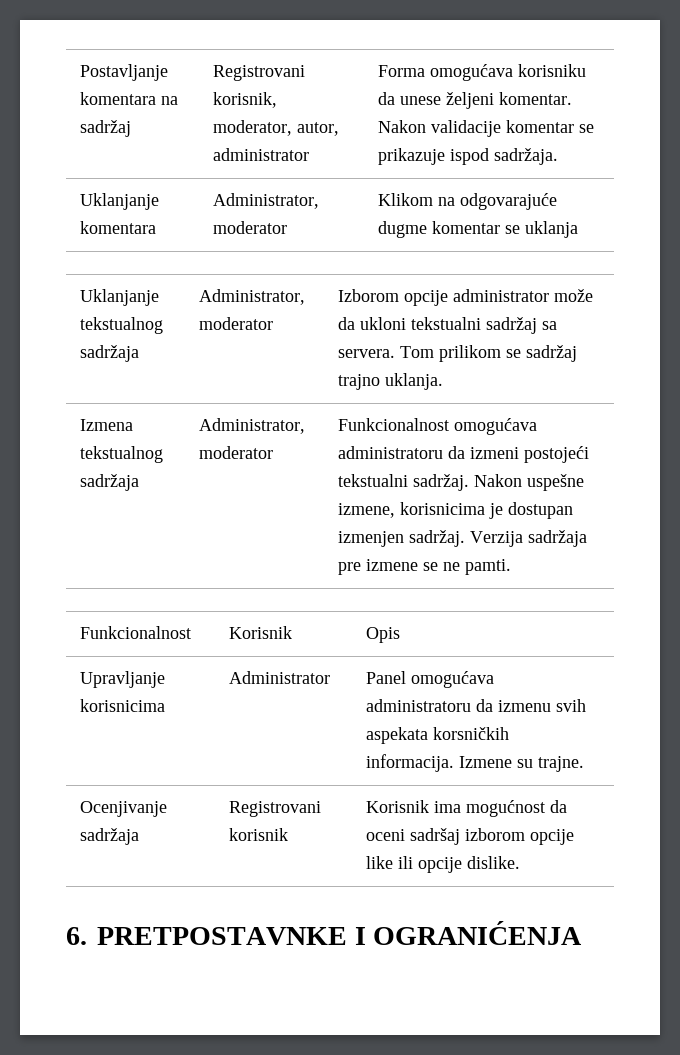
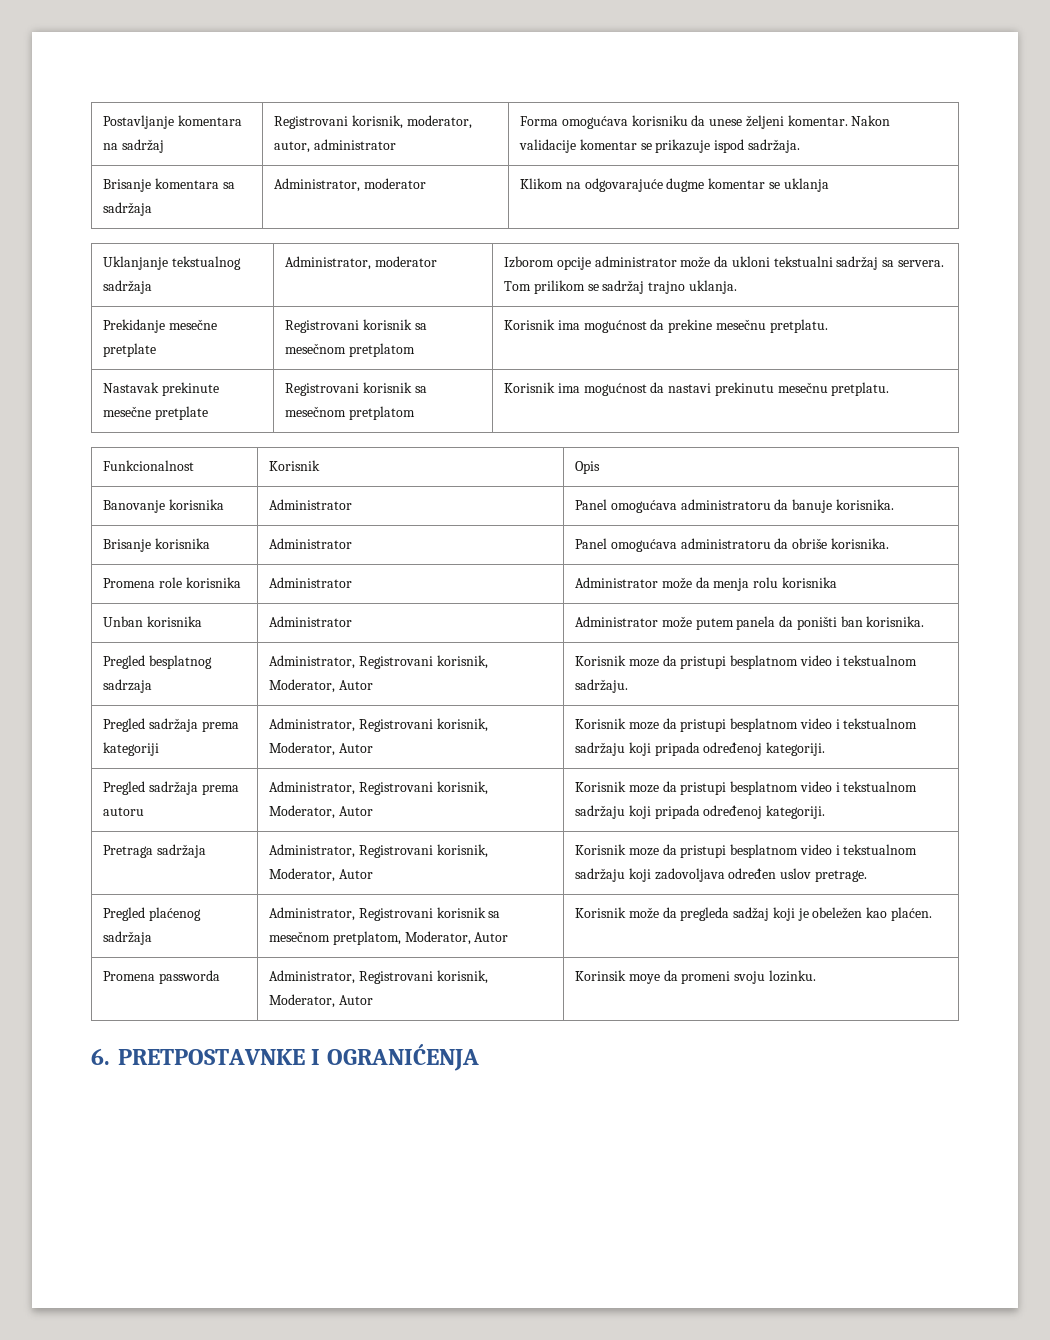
[79,193,159,210] [79,221,156,234] Uklanjanje komentara -> [103,178,235,192] [103,202,153,216] Brisanje komentara sa sadržaja
[79,419,133,431] [79,446,163,463] [79,474,139,491] [198,418,305,434] [198,446,273,459] [337,418,537,435] [337,446,589,463] [337,474,584,491] [337,502,573,519] [337,530,587,547] [337,559,511,575] Izmena tekstualnog sadržaja | Administrator, moderator | Funkcionalnost omogućava administratoru da izmeni postojeći tekstualni sadržaj. Nakon uspešne izmene, korisnicima je dostupan izmenjen sadržaj. Verzija sadržaja pre izmene se ne pamti. -> [103,319,217,333] [103,343,157,357] [285,319,427,333] [285,343,415,357] [504,319,828,333] [103,382,219,396] [103,406,208,420] [285,382,427,396] [285,406,415,420] [504,382,890,396] Prekidanje mesečne pretplate | Registrovani korisnik sa mesečnom pretplatom | Korisnik ima mogućnost da prekine mesečnu pretplatu. // Nastavak prekinute mesečne pretplate | Registrovani korisnik sa mesečnom pretplatom | Korisnik ima mogućnost da nastavi prekinutu mesečnu pretplatu.
[79,671,165,688] [79,699,165,712] [228,671,330,684] [365,671,494,688] [365,699,586,712] [365,727,509,744] [365,754,584,772] [79,801,167,817] [79,828,139,845] [228,801,321,817] [228,828,288,841] [365,800,567,817] [365,828,574,845] [365,856,520,873] Upravljanje korisnicima | Administrator | Panel omogućava administratoru da izmenu svih aspekata korsničkih informacija. Izmene su trajne. // Ocenjivanje sadržaja | Registrovani korisnik | Korisnik ima mogućnost da oceni sadršaj izborom opcije like ili opcije dislike. -> [103,499,224,513] [269,499,353,510] [575,499,894,513] [103,538,210,552] [269,538,353,549] [575,538,889,552] [103,577,241,588] [269,577,353,588] [575,577,837,591] [103,616,202,627] [269,616,353,627] [575,616,925,630] [103,655,212,669] [103,679,153,693] [269,655,488,669] [269,679,373,693] [575,655,918,669] [575,679,629,693] [103,718,239,732] [103,742,160,756] [269,718,488,732] [269,742,373,756] [575,718,918,732] [575,742,826,756] [103,781,239,795] [103,807,145,816] [269,781,488,795] [269,805,373,819] [575,781,918,795] [575,805,826,819] [103,844,206,858] [269,844,488,858] [269,868,373,882] [575,844,918,858] [575,868,867,882] [103,907,201,921] [103,931,153,945] [269,907,501,921] [269,931,509,945] [575,907,933,921] [103,970,220,984] [269,970,488,984] [269,994,373,1008] [575,970,816,984] Banovanje korisnika | Administrator | Panel omogućava administratoru da banuje korisnika. // Brisanje korisnika | Administrator | Panel omogućava administratoru da obriše korisnika. // Promena role korisnika | Administrator | Administrator može da menja rolu korisnika // Unban korisnika | Administrator | Administrator može putem panela da poništi ban korisnika. // Pregled besplatnog sadrzaja | Administrator, Registrovani korisnik, Moderator, Autor | Korisnik moze da pristupi besplatnom video i tekstualnom sadržaju. // Pregled sadržaja prema kategoriji | Administrator, Registrovani korisnik, Moderator, Autor | Korisnik moze da pristupi besplatnom video i tekstualnom sadržaju koji pripada određenoj kategoriji. // Pregled sadržaja prema autoru | Administrator, Registrovani korisnik, Moderator, Autor | Korisnik moze da pristupi besplatnom video i tekstualnom sadržaju koji pripada određenoj kategoriji. // Pretraga sadržaja | Administrator, Registrovani korisnik, Moderator, Autor | Korisnik moze da pristupi besplatnom video i tekstualnom sadržaju koji zadovoljava određen uslov pretrage. // Pregled plaćenog sadržaja | Administrator, Registrovani korisnik sa mesečnom pretplatom, Moderator, Autor | Korisnik može da pregleda sadžaj koji je obeležen kao plaćen. // Promena passworda | Administrator, Registrovani korisnik, Moderator, Autor | Korinsik moye da promeni svoju lozinku.

